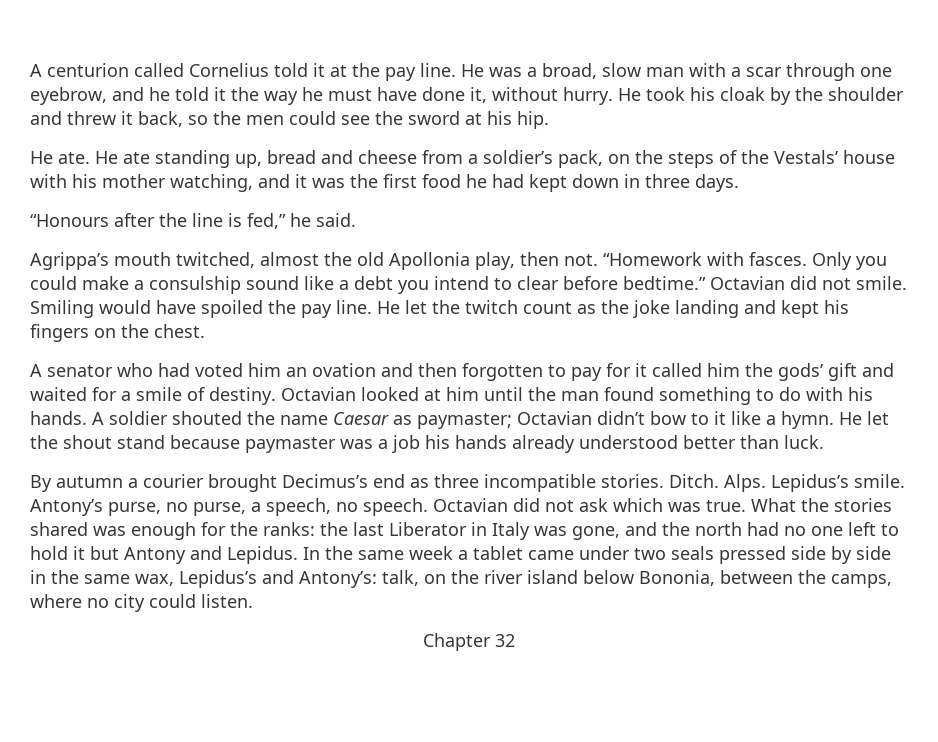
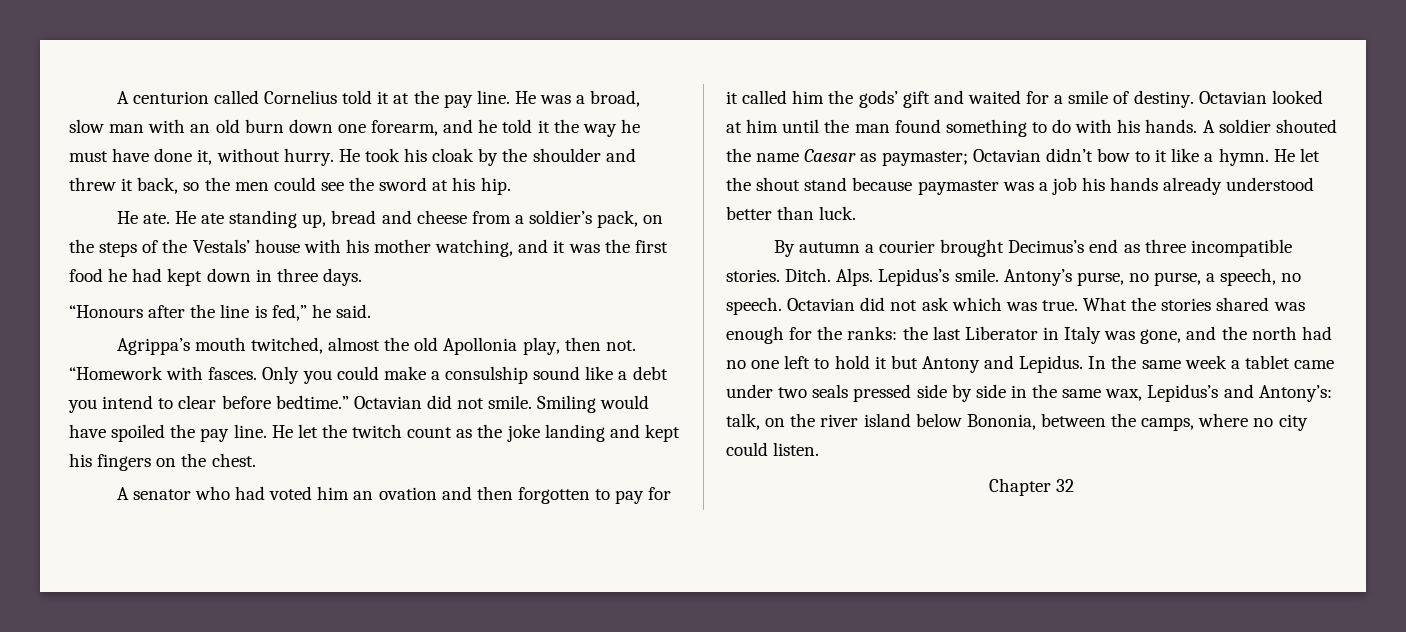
[731,63,892,81] [30,87,107,105] a scar through one eyebrow, -> [190,119,439,136] an old burn down one forearm,

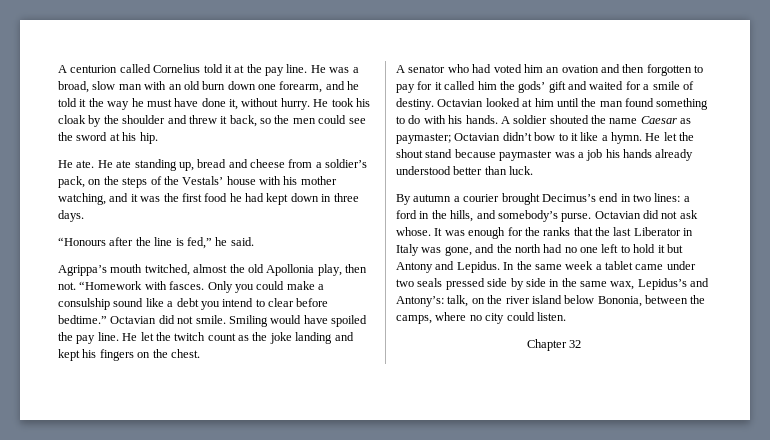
[1123,239,1292,257] [726,268,1302,286] [726,297,1270,315] as three incompatible stories. Ditch. Alps. Lepidus’s smile. Antony’s purse, no purse, a speech, no speech. Octavian did not ask which was true. What the stories shared -> [620,193,690,202] [396,210,698,222] [396,227,443,236] in two lines: a ford in the hills, and somebody’s purse. Octavian did not ask whose. It
[847,326,898,340] ranks: -> [543,227,593,236] ranks that

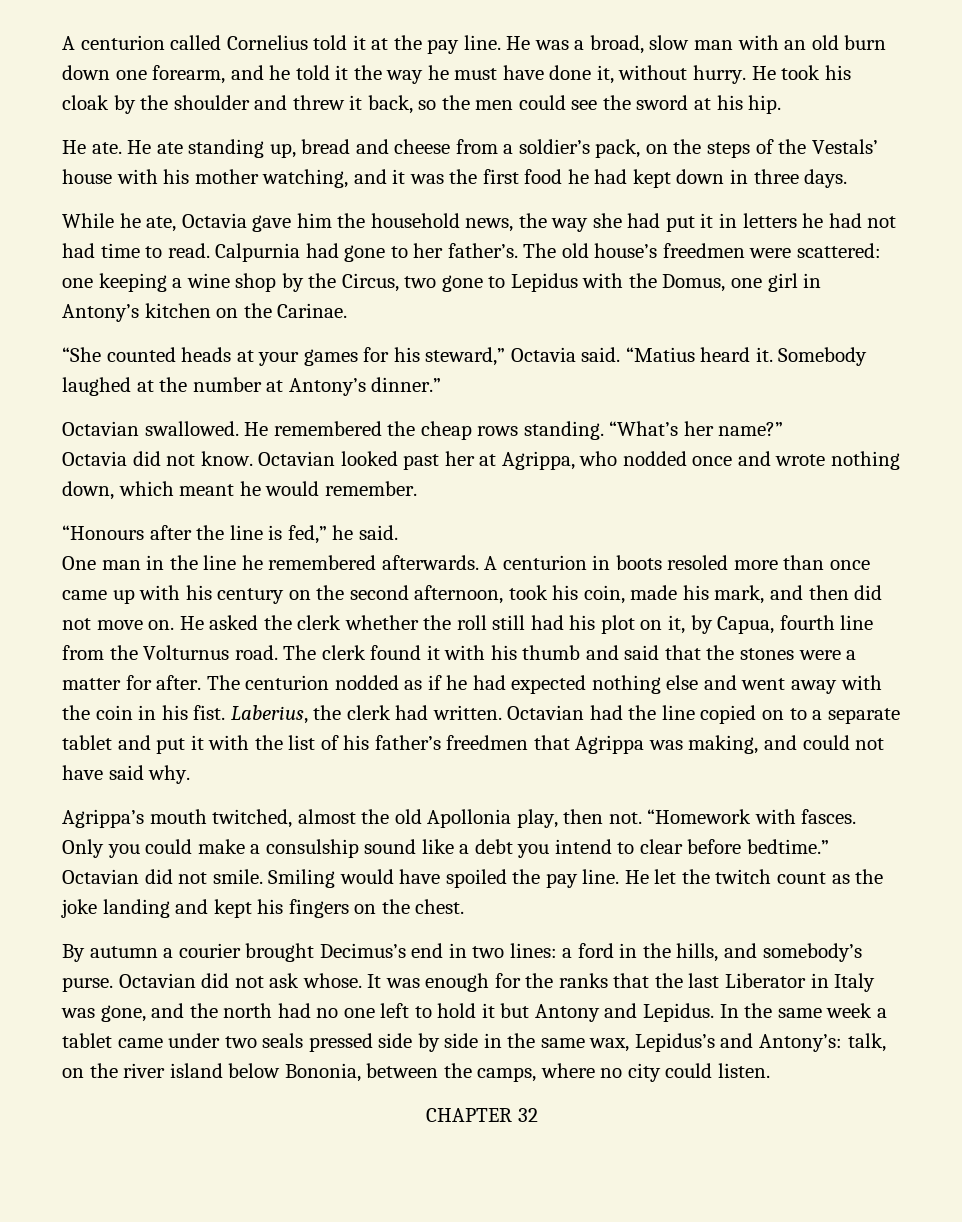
(84, 216) none -> [62,213,897,232] [62,243,882,262] [62,273,822,292] [62,303,348,322] [62,347,868,366] [62,377,442,396] [62,421,784,440] [62,451,901,470] [62,481,417,500] // While he ate, Octavia gave him the household news, the way she had put it in letters he had not had time to read. Calpurnia had gone to her father’s. The old house’s freedmen were scattered: one keeping a wine shop by the Circus, two gone to Lepidus with the Domus, one girl in Antony’s kitchen on the Carinae. // “She counted heads at your games for his steward,” Octavia said. “Matius heard it. Somebody laughed at the number at Antony’s dinner.” // Octavian swallowed. He remembered the cheap rows standing. “What’s her name?” // Octavia did not know. Octavian looked past her at Agrippa, who nodded once and wrote nothing down, which meant he would remember.
(254, 241) none -> [62,555,871,570] [62,585,883,604] [62,615,874,634] [62,645,857,660] [62,675,882,694] [62,705,900,724] [62,735,885,754] [62,765,191,784] // One man in the line he remembered afterwards. A centurion in boots resoled more than once came up with his century on the second afternoon, took his coin, made his mark, and then did not move on. He asked the clerk whether the roll still had his plot on it, by Capua, fourth line from the Volturnus road. The clerk found it with his thumb and said that the stones were a matter for after. The centurion nodded as if he had expected nothing else and went away with the coin in his fist. Laberius, the clerk had written. Octavian had the line copied on to a separate tablet and put it with the list of his father’s freedmen that Agrippa was making, and could not have said why.
[396,64,704,76] [396,81,694,93] [396,98,709,110] [396,115,692,124] [396,132,695,144] [396,149,694,161] [396,166,534,175] // A senator who had voted him an ovation and then forgotten to pay for it called him the gods’ gift and waited for a smile of destiny. Octavian looked at him until the man found something to do with his hands. A soldier shouted the name Caesar as paymaster; Octavian didn’t bow to it like a hymn. He let the shout stand because paymaster was a job his hands already understood better than luck. -> (465, 906) none
[526,339,567,351] Chapter -> [426,1108,513,1122] CHAPTER

